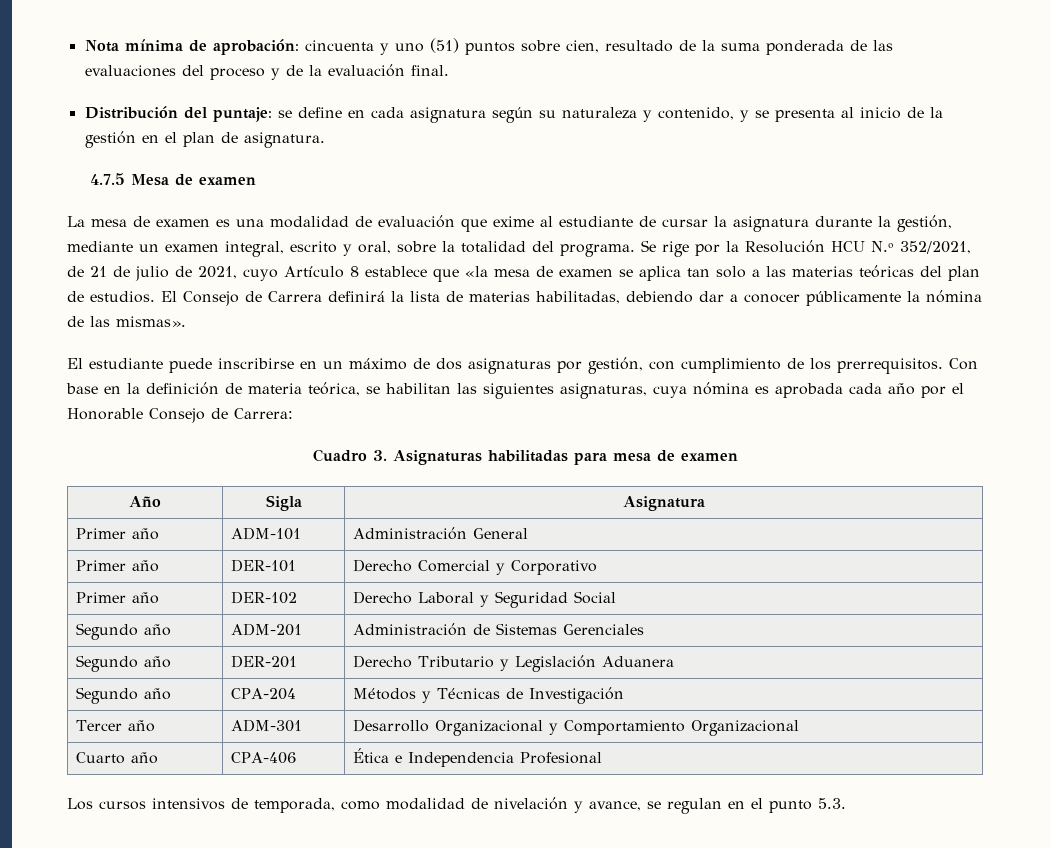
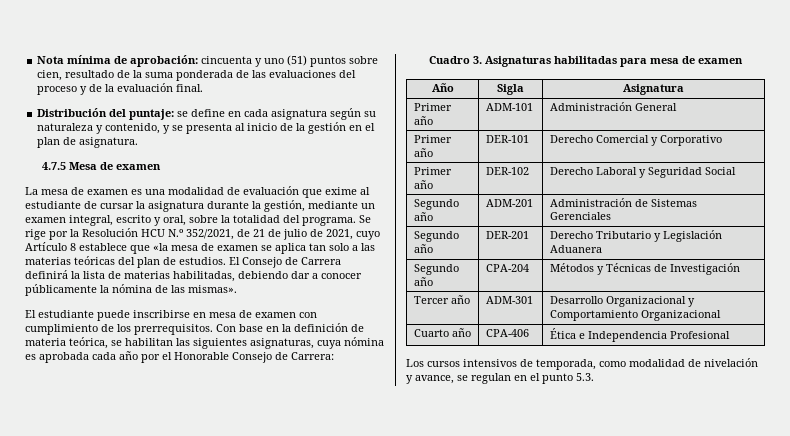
[323,357,643,374] un máximo de dos asignaturas por gestión, -> [209,310,296,318] mesa de examen

